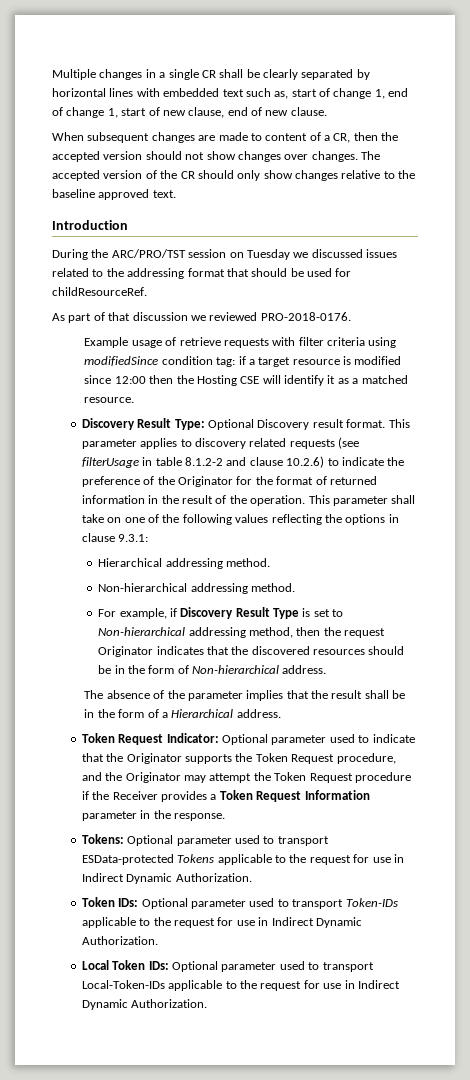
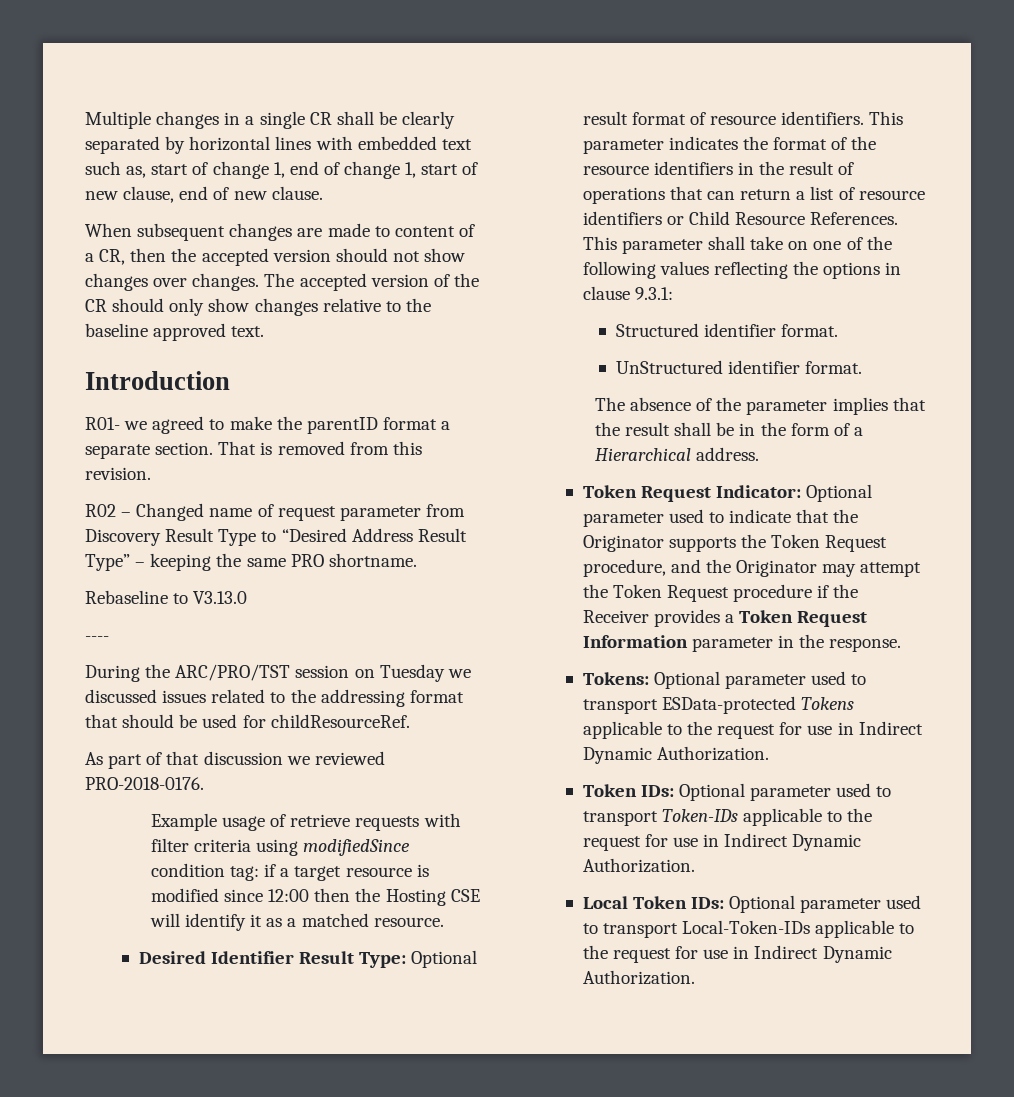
(128, 225) none -> [85,416,451,434] [85,441,422,459] [85,467,151,480] [85,503,465,521] [85,528,467,546] [85,553,417,571] [85,590,248,604] [85,636,109,641] // R01- we agreed to make the parentID format a separate section. That is removed from this revision. // R02 – Changed name of request parameter from Discovery Result Type to “Desired Address Result Type” – keeping the same PRO shortname. // Rebaseline to V3.13.0 // ----
[81,418,135,430] Discovery -> [138,951,294,964] Desired Identifier
[257,419,410,430] [81,437,360,449] [81,456,405,468] [81,476,377,487] [81,495,306,506] Discovery result format. This parameter applies to discovery related requests (see filterUsage in table 8.1.2-2 and clause 10.2.6) to indicate the preference of the Originator for the format of returned information in the result of the operation. -> [582,111,904,125] [582,136,877,154] [582,161,855,175] [582,186,925,204] [582,211,899,225] result format of resource identifiers. This parameter indicates the format of the resource identifiers in the result of operations that can return a list of resource identifiers or Child Resource References.
[98,558,270,569] [98,583,295,594] [98,607,344,619] [98,627,386,638] [98,646,405,657] [98,665,327,674] Hierarchical addressing method. // Non-hierarchical addressing method. // For example, if Discovery Result Type is set to Non-hierarchical addressing method, then the request Originator indicates that the discovered resources should be in the form of Non-hierarchical address. -> [615,323,839,337] [615,360,863,374] Structured identifier format. // UnStructured identifier format.

